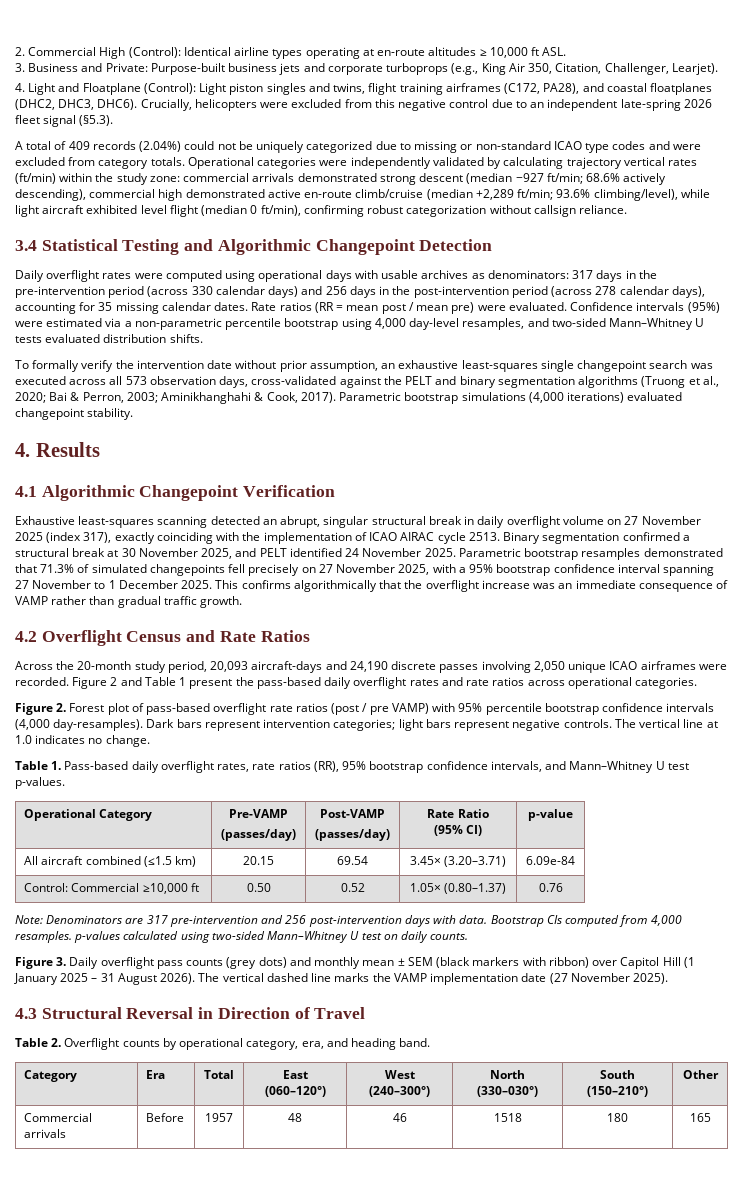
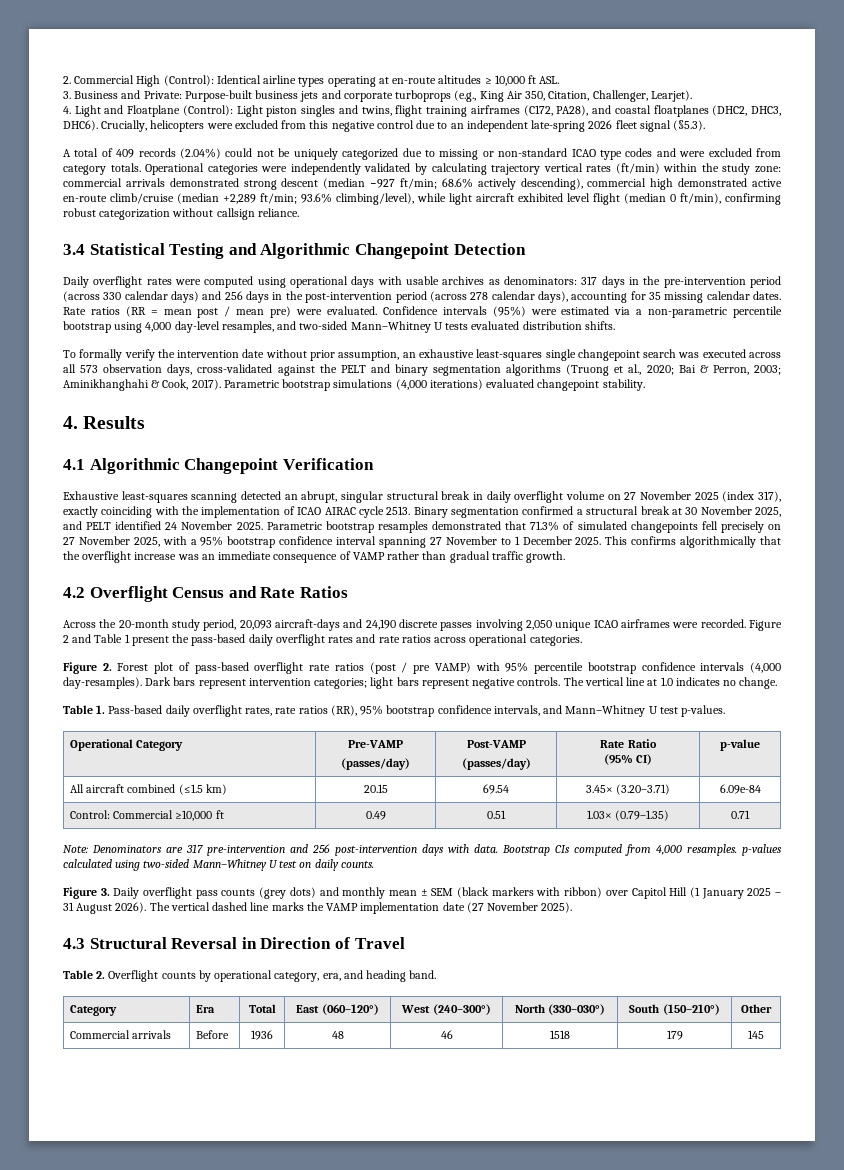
[246,883,271,892] [340,883,365,892] [409,883,507,894] [538,883,563,892] 0.50 | 0.52 | 1.05× (0.80–1.37) | 0.76 -> [365,811,386,820] [487,810,506,819] [586,810,670,821] [731,810,750,819] 0.49 | 0.51 | 1.03× (0.79–1.35) | 0.71
[205,1113,233,1122] 1957 -> [251,1030,273,1040] 1936
[607,1113,628,1122] [689,1113,711,1122] 180 | 165 -> [666,1030,683,1040] [748,1030,764,1039] 179 | 145

